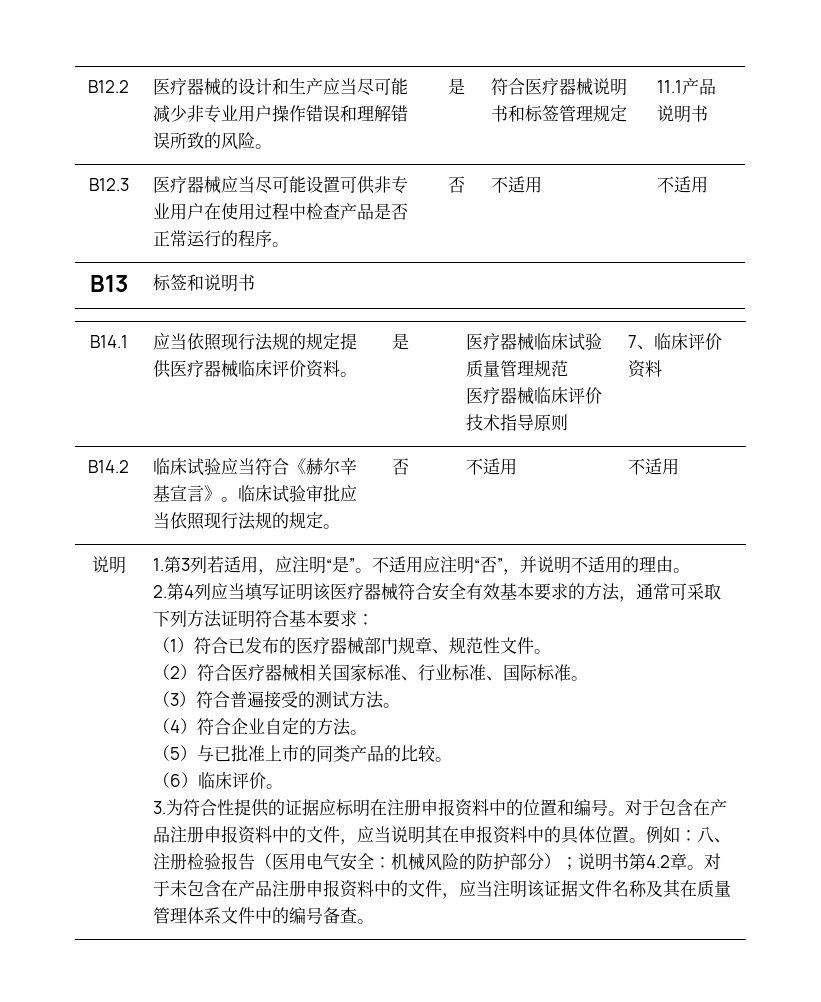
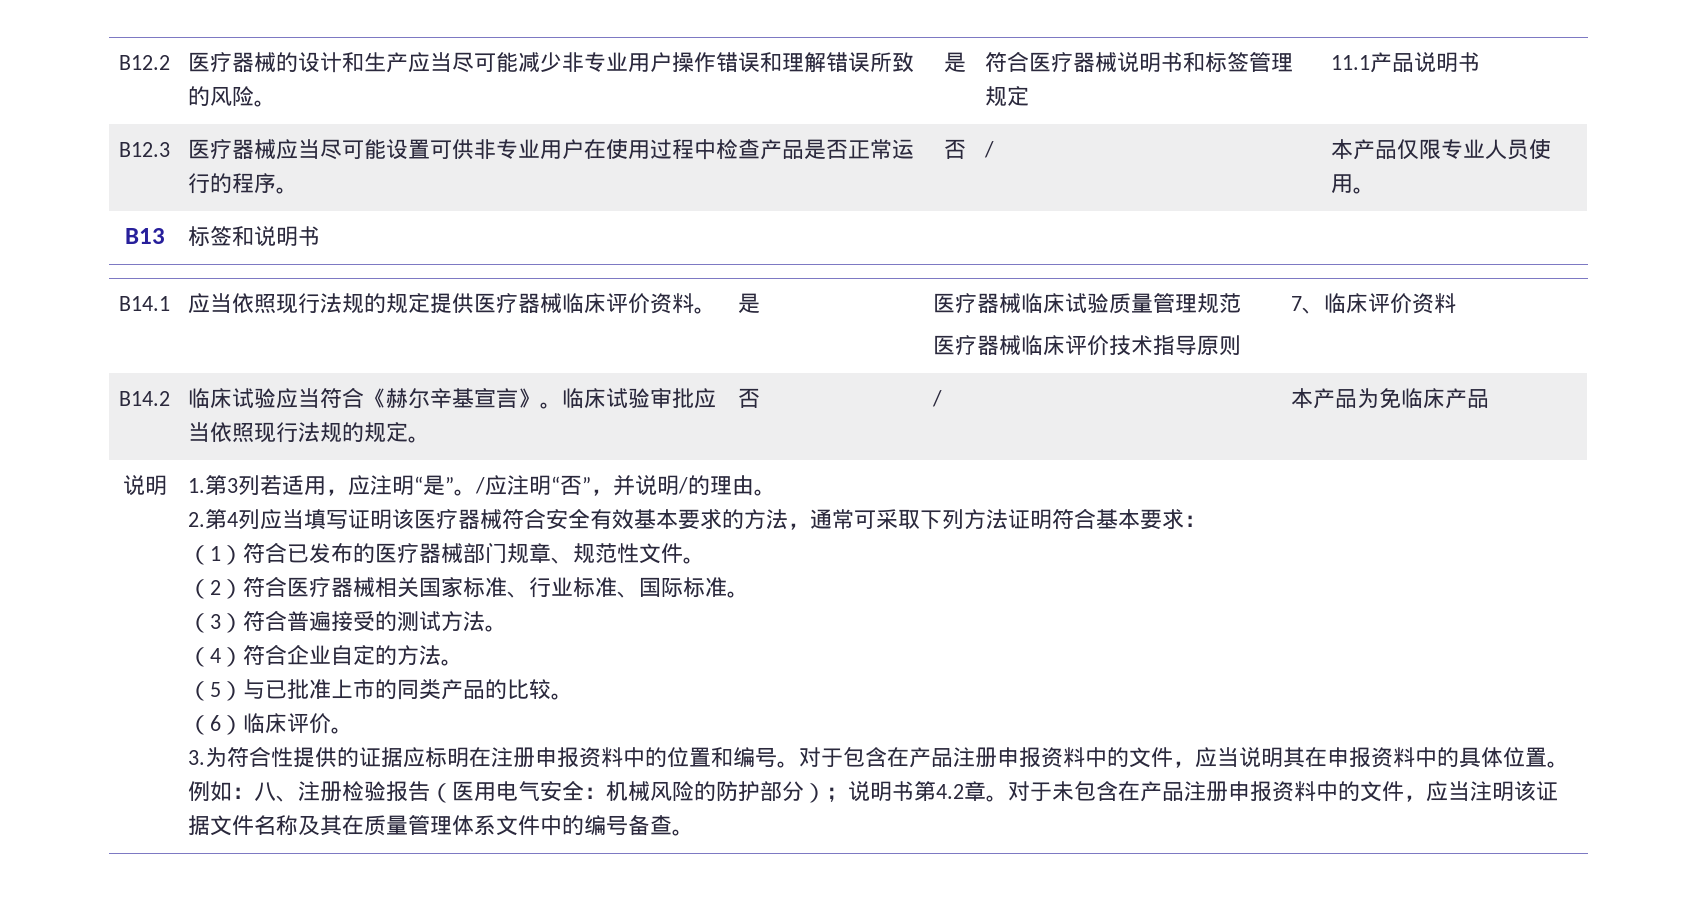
[491,176,543,193] [657,176,709,193] 不适用 | 不适用 -> [984,141,995,158] [1331,139,1552,160] [1331,174,1376,194] / | 本产品仅限专业人员使用。
[466,458,518,475] [628,458,680,475] 不适用 | 不适用 -> [932,390,943,407] [1291,388,1490,409] / | 本产品为免临床产品
[372,556,424,573] 不适用 -> [475,477,486,494] /
[571,556,623,573] 不适用 -> [678,477,689,494] /

